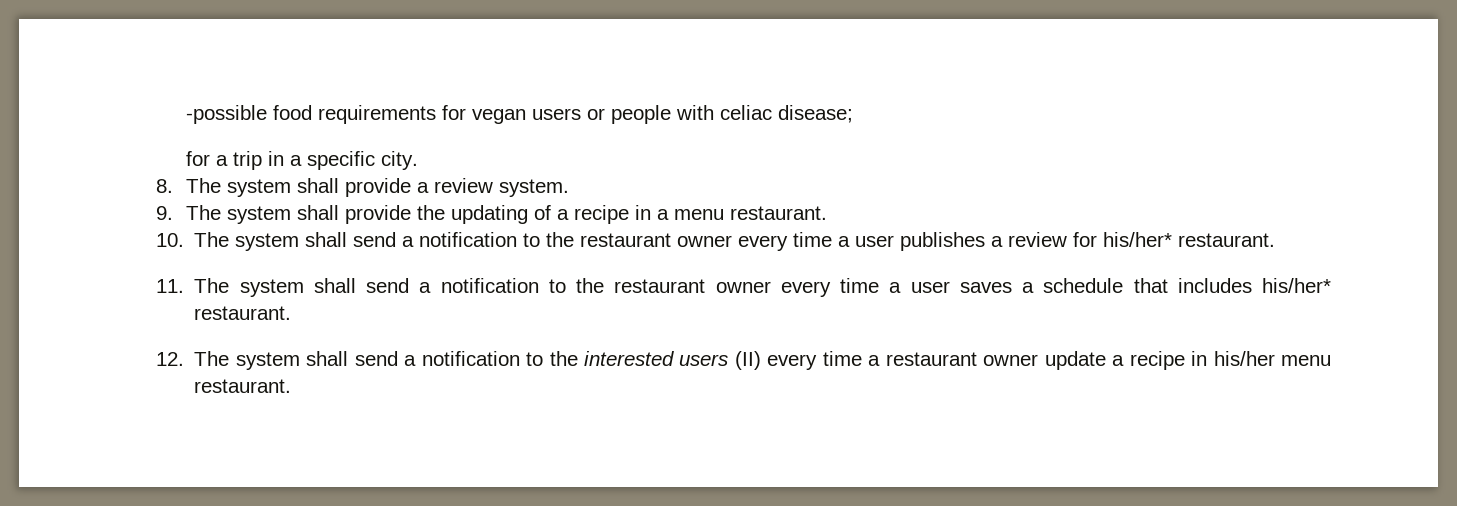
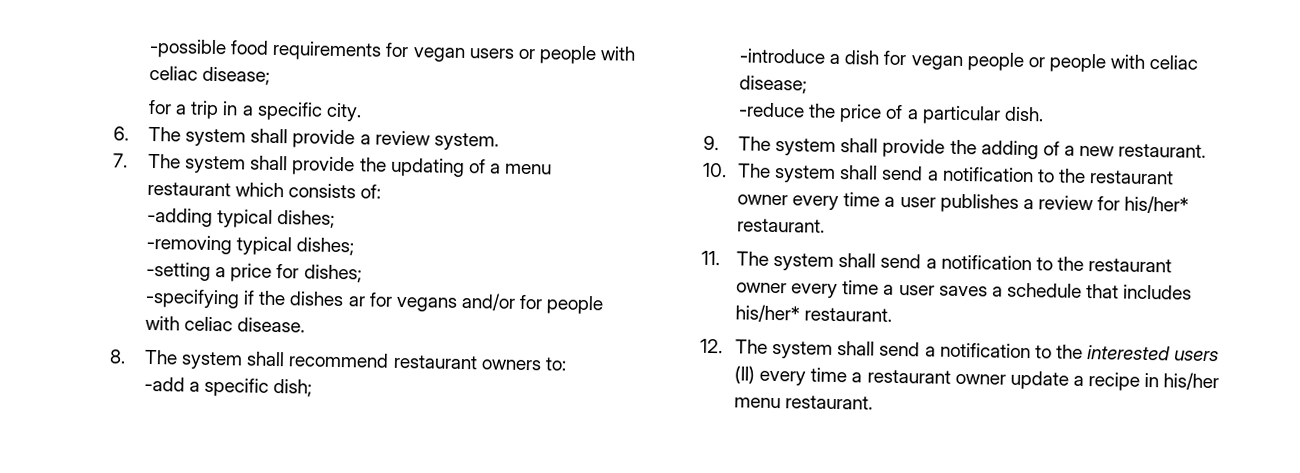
[156,179,174,193] 8. -> [113,126,130,141] 6.
[156,206,174,220] 9. -> [113,153,129,168] 7.
[574,205,725,224] recipe in a menu -> [504,163,553,175] [147,181,382,199] [147,207,336,228] [146,234,355,256] [146,261,362,283] [145,288,605,315] [145,315,306,333] [109,349,567,371] [144,376,313,397] [739,48,1199,73] [739,75,808,94] [738,102,1044,125] [703,135,1115,160] menu restaurant which consists of: // -adding typical dishes; // -removing typical dishes; // -setting a price for dishes; // -specifying if the dishes ar for vegans and/or for people with celiac disease. // 8. The system shall recommend restaurant owners to: // -add a specific dish; // -introduce a dish for vegan people or people with celiac disease; // -reduce the price of a particular dish. // 9. The system shall provide the adding of a new

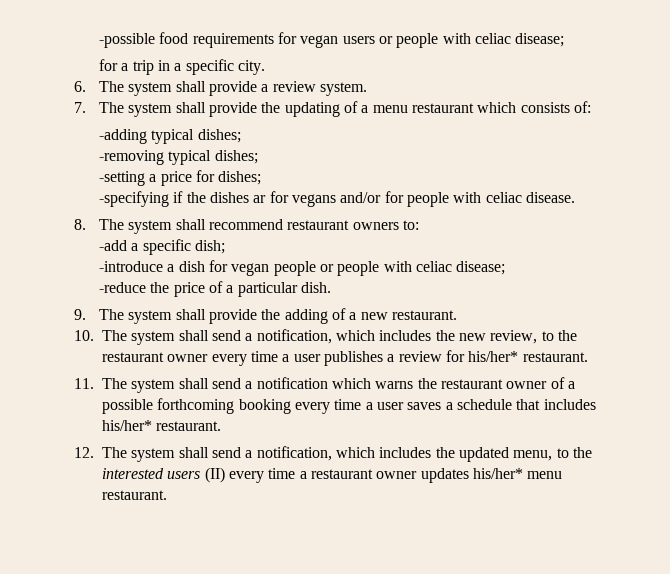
[941,166,1034,183] notification -> [256,329,538,344] notification, which includes the new review,
[1035,256,1173,273] [736,282,788,294] to the restaurant owner -> [331,377,575,389] [102,398,291,414] which warns the restaurant owner of a possible forthcoming booking
[939,342,1031,359] notification -> [256,446,553,462] notification, which includes the updated menu,
[1009,370,1220,391] update a recipe in his/her -> [420,468,523,483] updates his/her*

